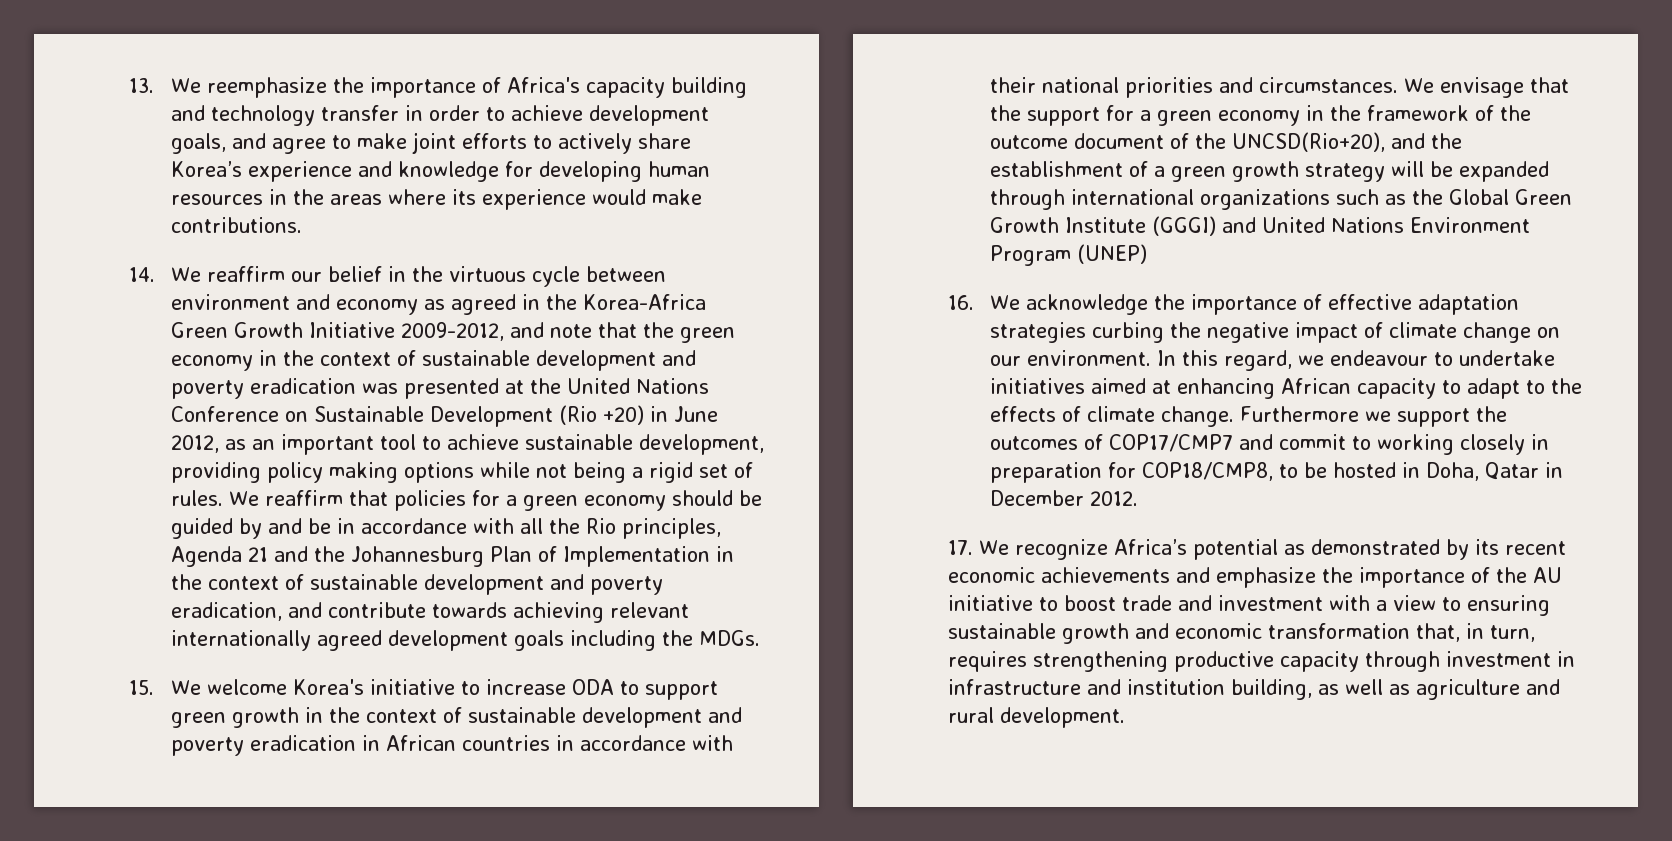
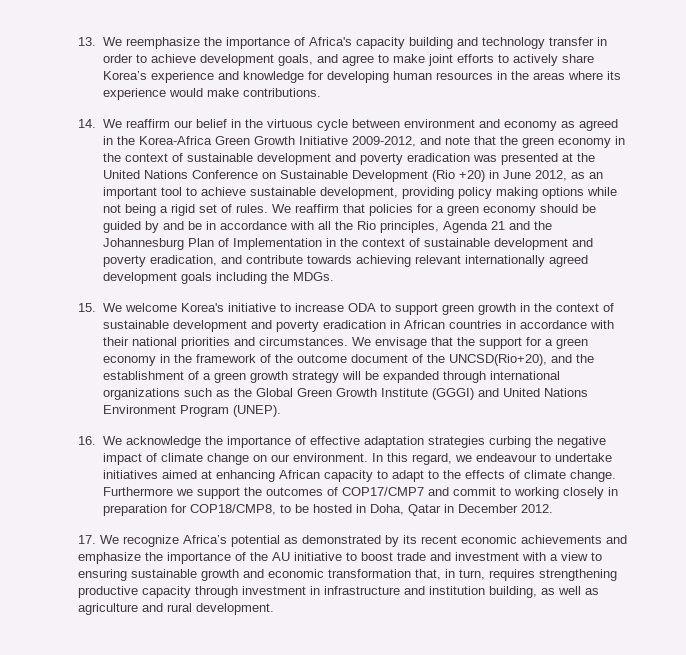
[1076,244,1147,264] (UNEP) -> [232,405,281,417] (UNEP).

